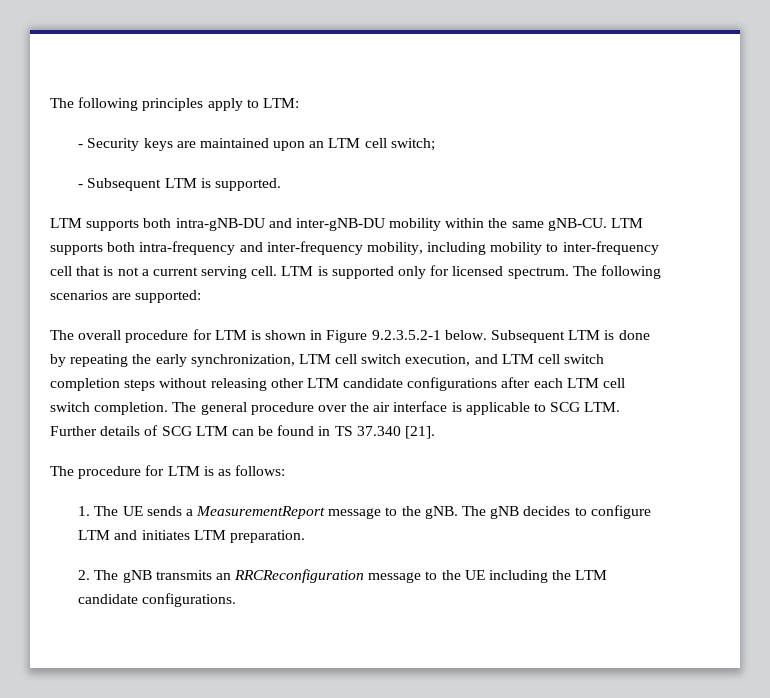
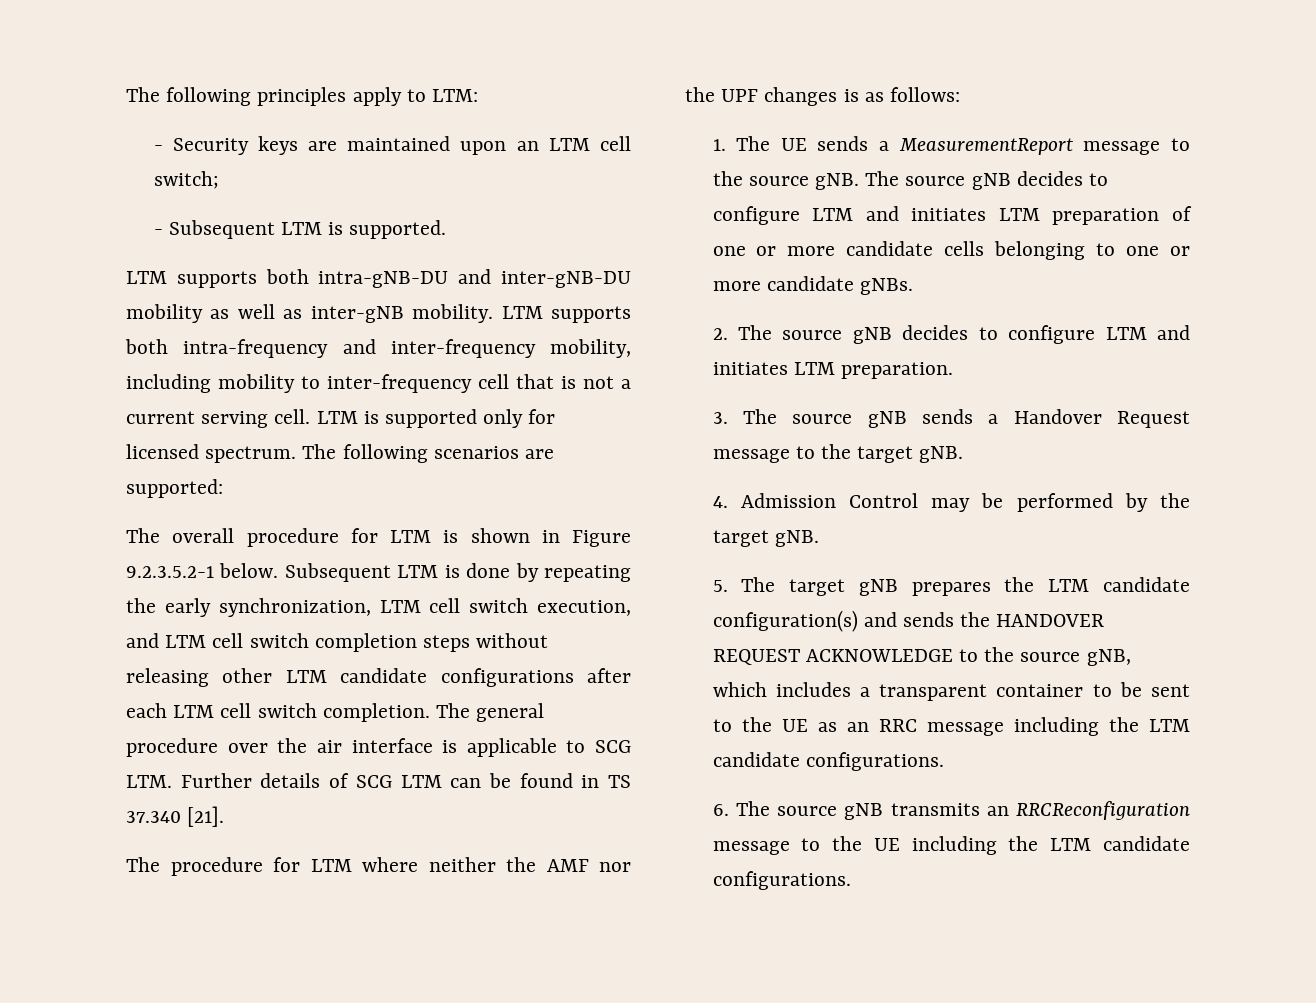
[445,218,607,231] within the same gNB-CU. -> [210,304,494,323] as well as inter-gNB mobility.
(200, 471) none -> [362,857,631,872] [685,87,838,106] where neither the AMF nor the UPF changes
(421, 511) none -> [748,176,809,186] source
(487, 511) none -> [905,171,1109,190] [712,206,1192,225] [712,241,1190,260] [712,276,913,295] [712,325,843,340] source gNB decides to configure LTM and initiates LTM preparation of one or more candidate cells belonging to one or more candidate gNBs. // 2. The source
[78,570,119,580] 2. The -> [712,409,1190,428] [712,444,964,463] [712,493,1190,512] [712,530,819,547] [712,577,1190,596] [712,610,1105,632] [712,647,1131,666] [712,682,1190,701] [712,717,1190,736] [712,752,944,771] [712,801,838,816] 3. The source gNB sends a Handover Request message to the target gNB. // 4. Admission Control may be performed by the target gNB. // 5. The target gNB prepares the LTM candidate configuration(s) and sends the HANDOVER REQUEST ACKNOWLEDGE to the source gNB, which includes a transparent container to be sent to the UE as an RRC message including the LTM candidate configurations. // 6. The source

